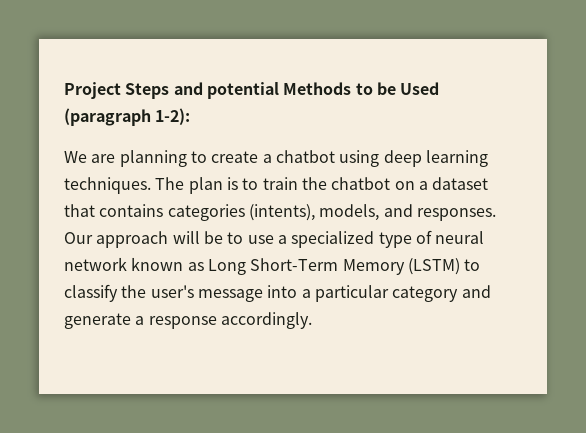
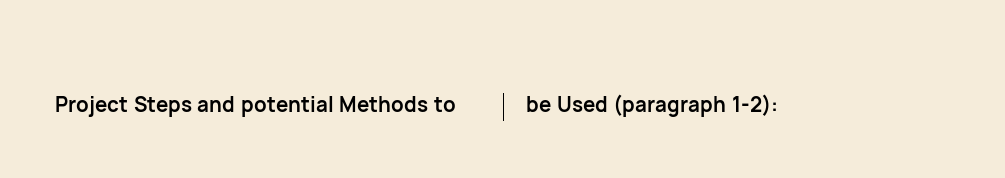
[64,150,488,167] [64,177,489,194] [64,204,496,221] [64,230,485,248] [64,257,481,275] [64,284,491,302] [64,312,312,329] // We are planning to create a chatbot using deep learning techniques. The plan is to train the chatbot on a dataset that contains categories (intents), models, and responses. Our approach will be to use a specialized type of neural network known as Long Short-Term Memory (LSTM) to classify the user's message into a particular category and generate a response accordingly. -> (778, 105) none

